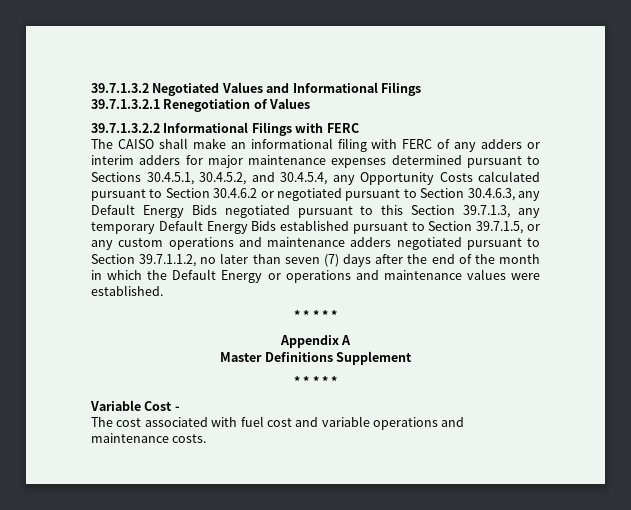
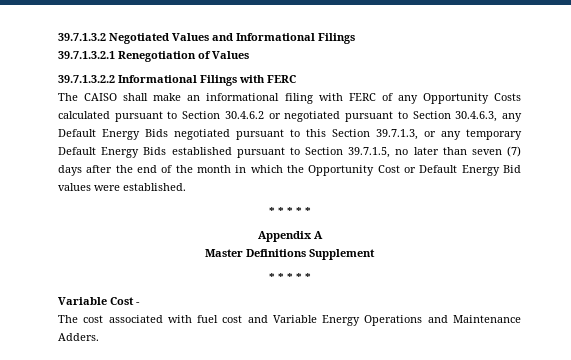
[481,139,541,149] [91,155,540,168] [91,172,355,185] adders or interim adders for major maintenance expenses determined pursuant to Sections 30.4.5.1, 30.4.5.2, and 30.4.5.4, any -> (418, 99) none
(511, 211) none -> [424,131,436,137] or
[527,224,540,231] [91,237,540,250] [91,254,197,267] or any custom operations and maintenance adders negotiated pursuant to Section 39.7.1.1.2, -> (391, 152) none
[172,269,462,283] Default Energy or operations and maintenance -> [308,165,521,176] Opportunity Cost or Default Energy Bid
[321,416,465,430] [91,433,207,443] variable operations and maintenance costs. -> [272,315,521,326] [58,333,99,341] Variable Energy Operations and Maintenance Adders.

